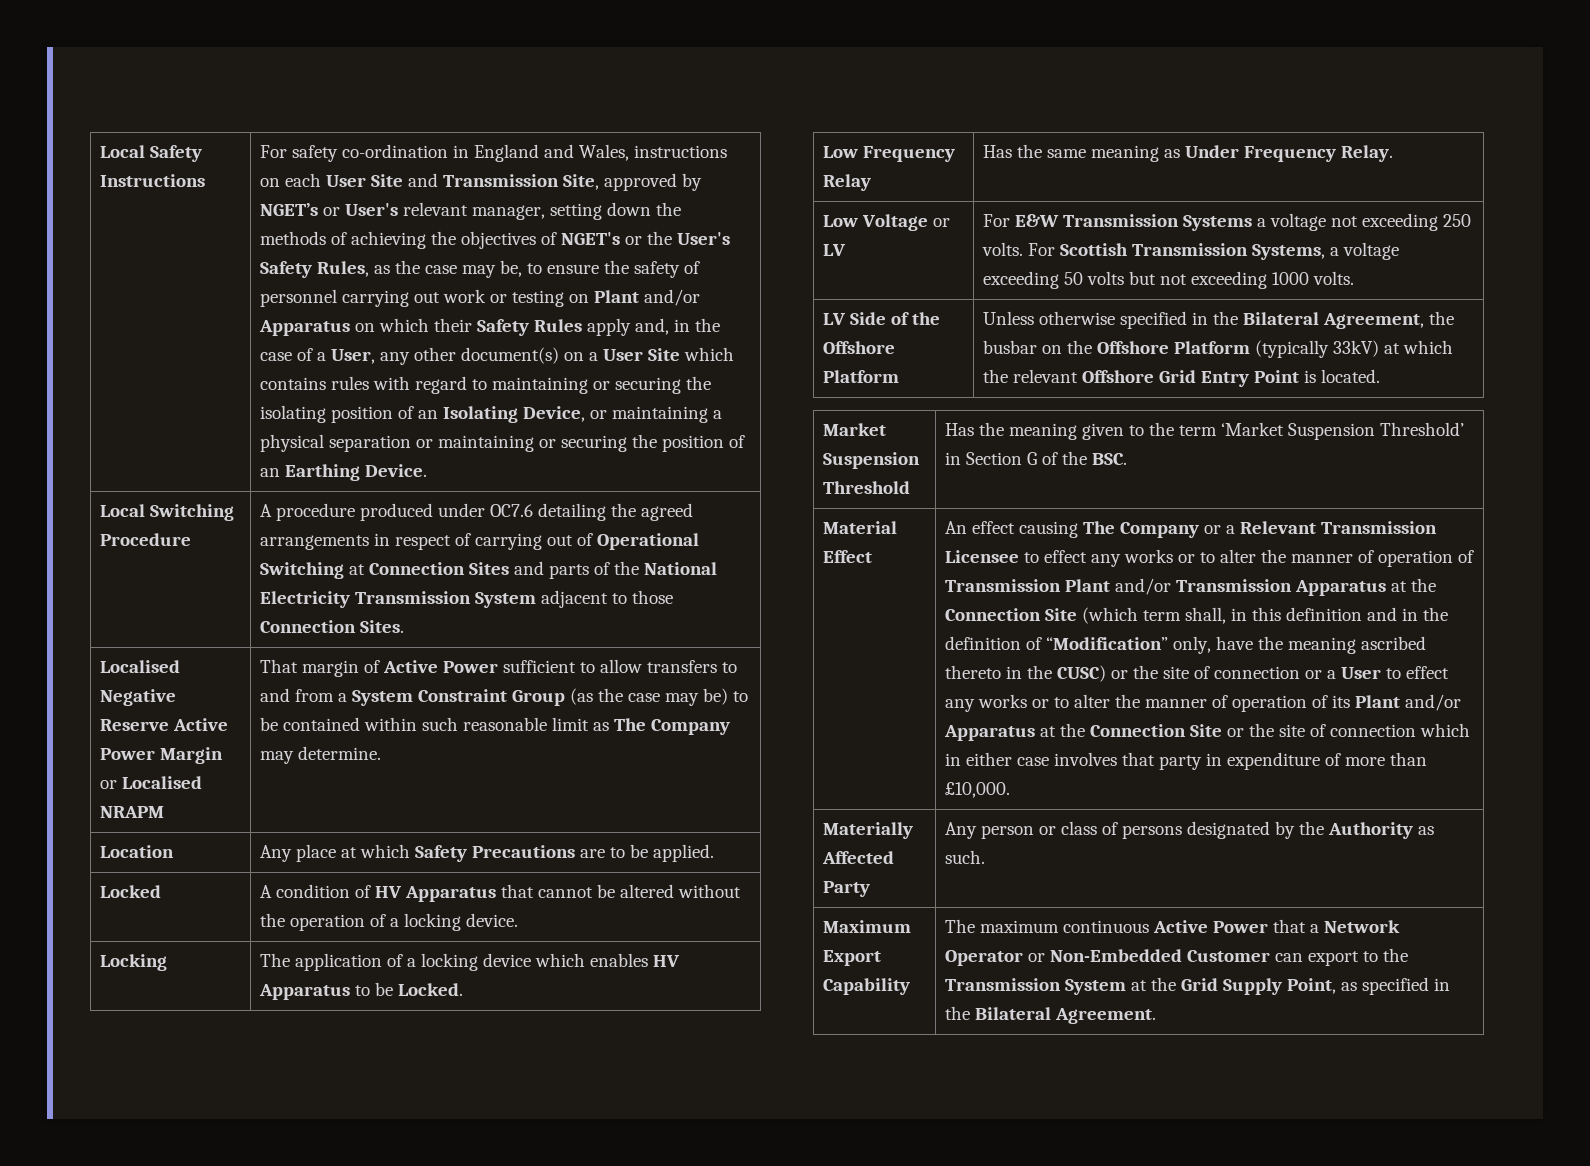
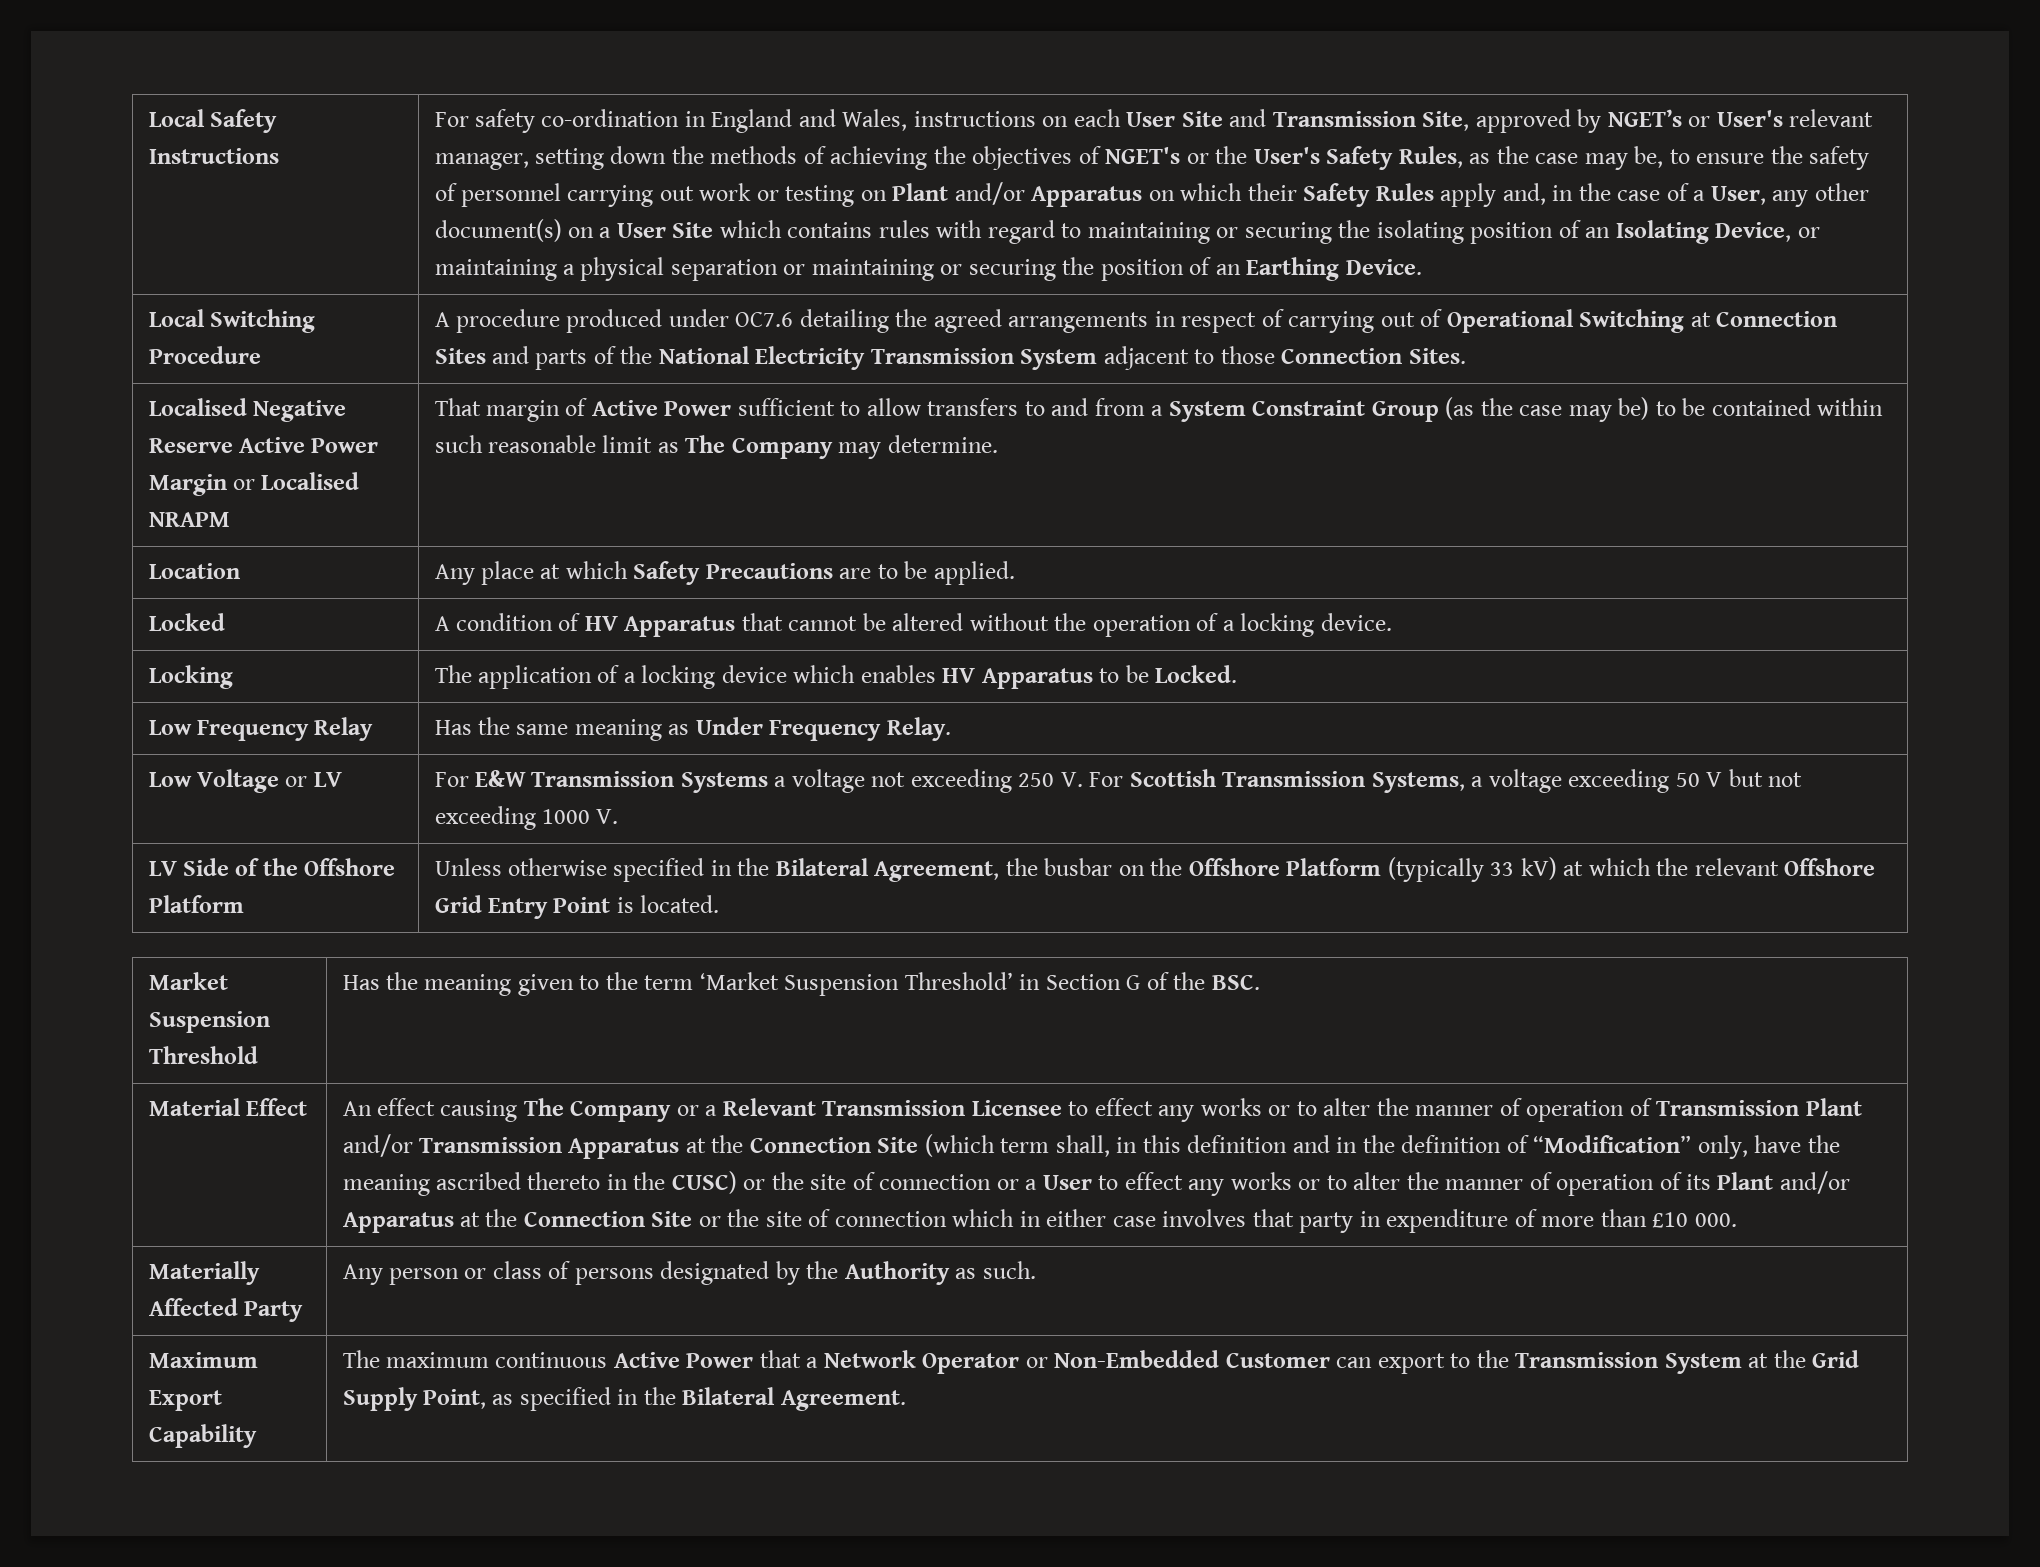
[981,242,1023,256] volts. -> [1060,772,1083,787] V.
[1086,271,1124,285] volts -> [1706,772,1723,787] V
[1312,271,1354,285] volts. -> [596,809,619,824] V.
[1332,340,1379,357] 33kV) -> [1490,857,1557,880] 33 kV)
[944,782,1010,798] £10,000. -> [1652,1212,1737,1228] £10 000.

